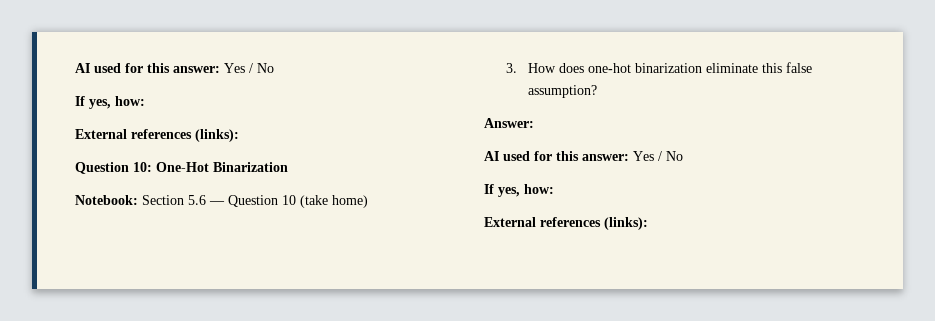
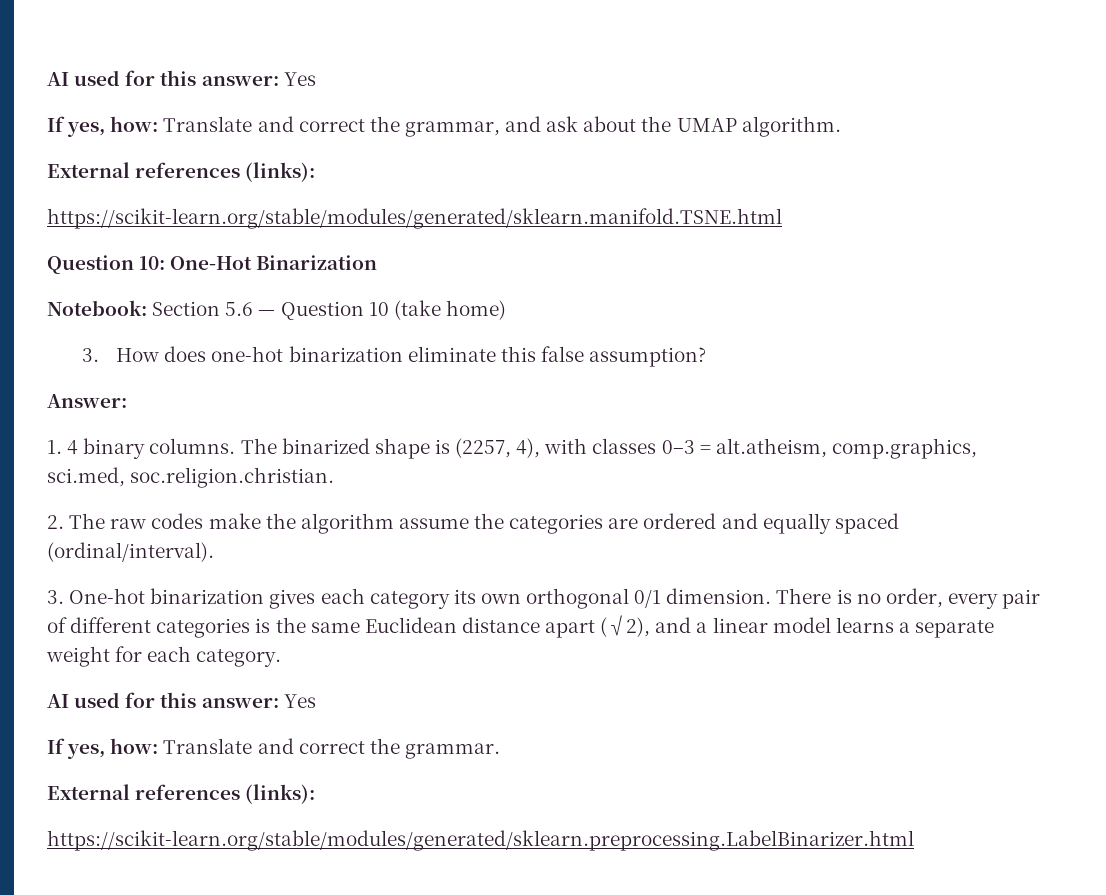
[75,63,274,73] [75,96,145,109] [75,129,239,142] AI used for this answer: Yes / No // If yes, how: // External references (links): -> [47,70,316,86] [47,116,841,137] [47,162,316,182] [47,208,782,229] AI used for this answer: Yes // If yes, how: Translate and correct the grammar, and ask about the UMAP algorithm. // External references (links): // https://scikit-learn.org/stable/modules/generated/sklearn.manifold.TSNE.html
[484,151,683,161] [484,184,554,197] [484,217,648,230] // AI used for this answer: Yes / No // If yes, how: // External references (links): -> [47,438,977,459] [47,467,335,488] [47,513,899,534] [47,542,214,562] [47,588,1041,609] [47,615,995,638] [46,646,282,667] [47,692,316,708] [47,738,500,759] [47,784,316,804] [47,830,914,851] // 1. 4 binary columns. The binarized shape is (2257, 4), with classes 0–3 = alt.atheism, comp.graphics, sci.med, soc.religion.christian. // 2. The raw codes make the algorithm assume the categories are ordered and equally spaced (ordinal/interval). // 3. One-hot binarization gives each category its own orthogonal 0/1 dimension. There is no order, every pair of different categories is the same Euclidean distance apart (√2), and a linear model learns a separate weight for each category. // AI used for this answer: Yes // If yes, how: Translate and correct the grammar. // External references (links): // https://scikit-learn.org/stable/modules/generated/sklearn.preprocessing.LabelBinarizer.html

